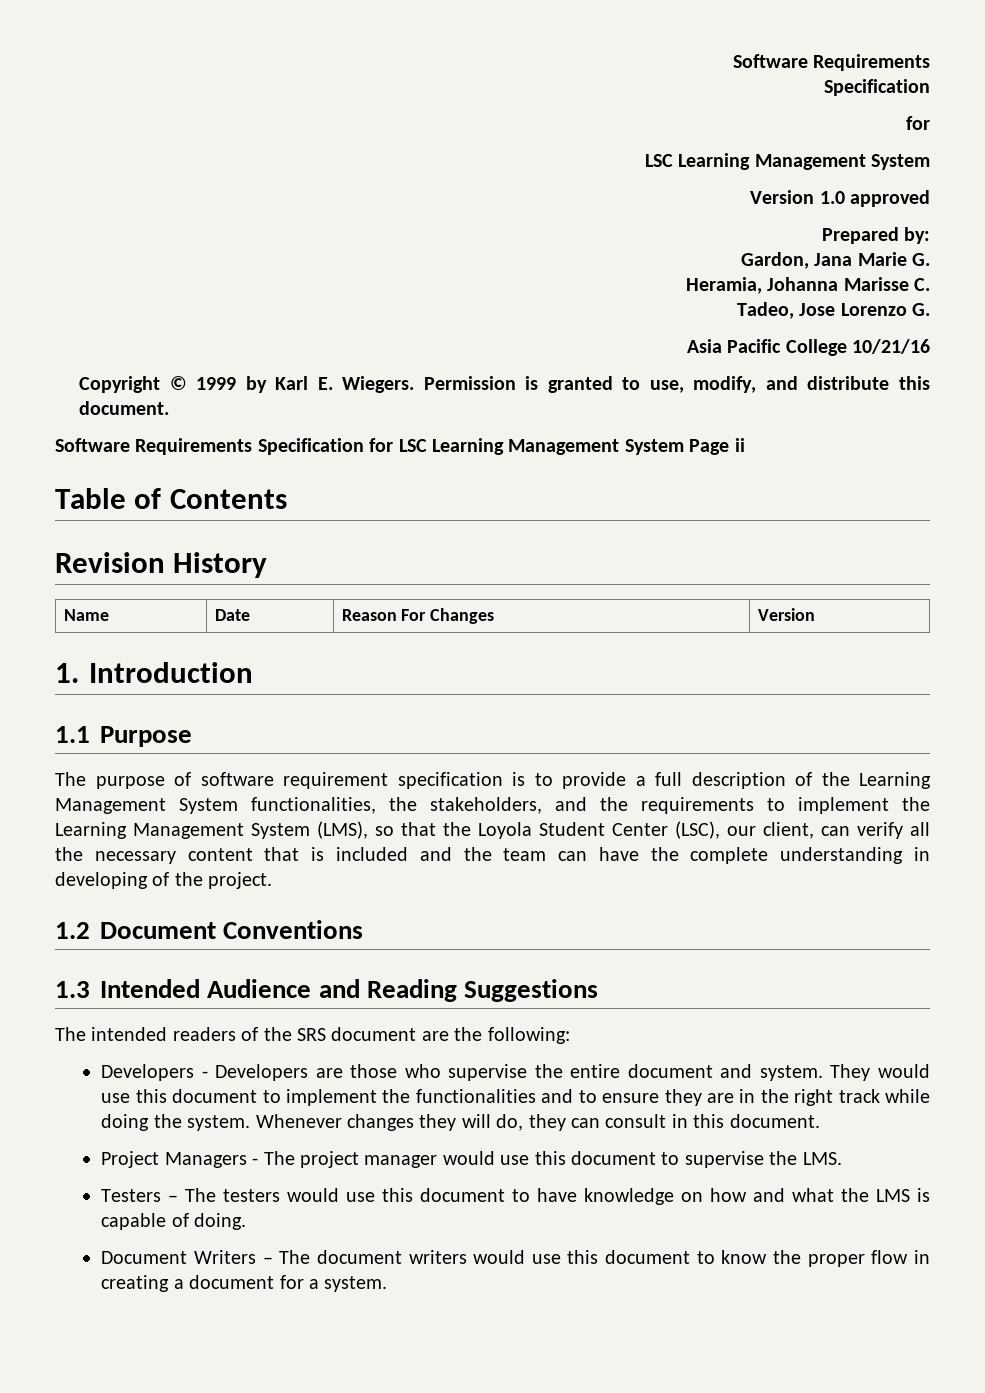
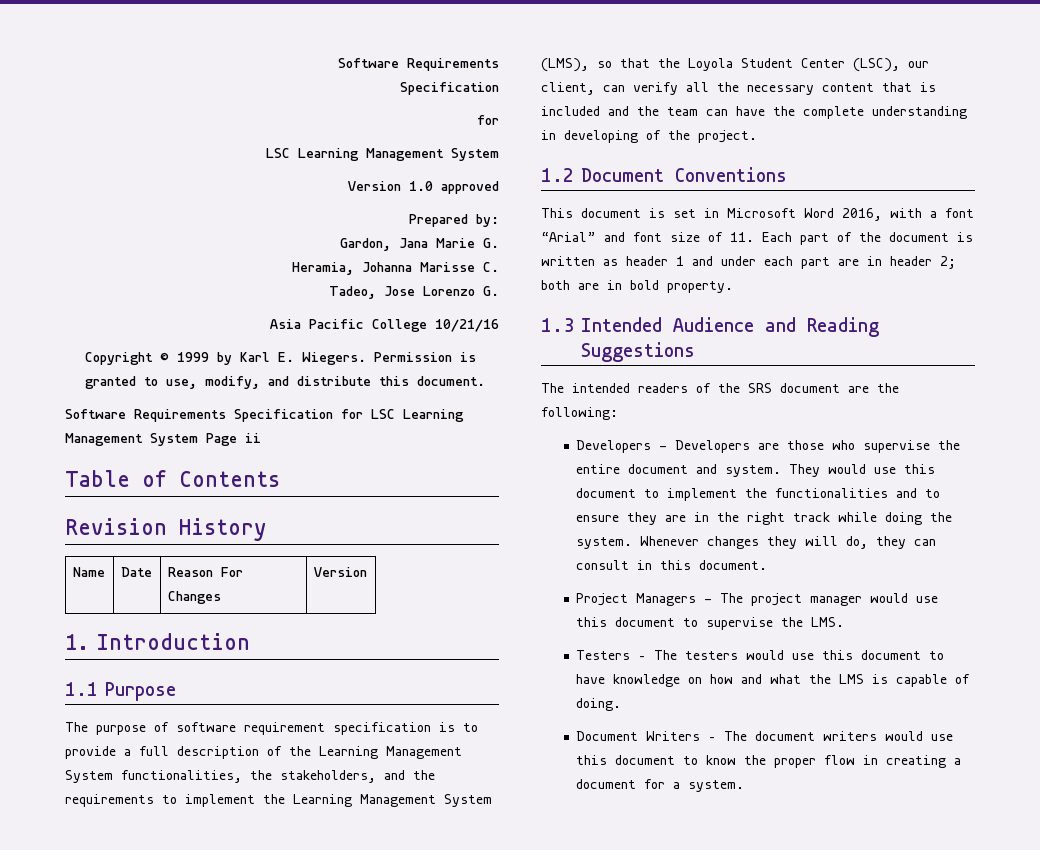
(364, 929) none -> [541,208,974,221] [541,232,973,245] [541,256,956,269] [541,280,733,293] // This document is set in Microsoft Word 2016, with a font “Arial” and font size of 11. Each part of the document is written as header 1 and under each part are in header 2; both are in bold property.

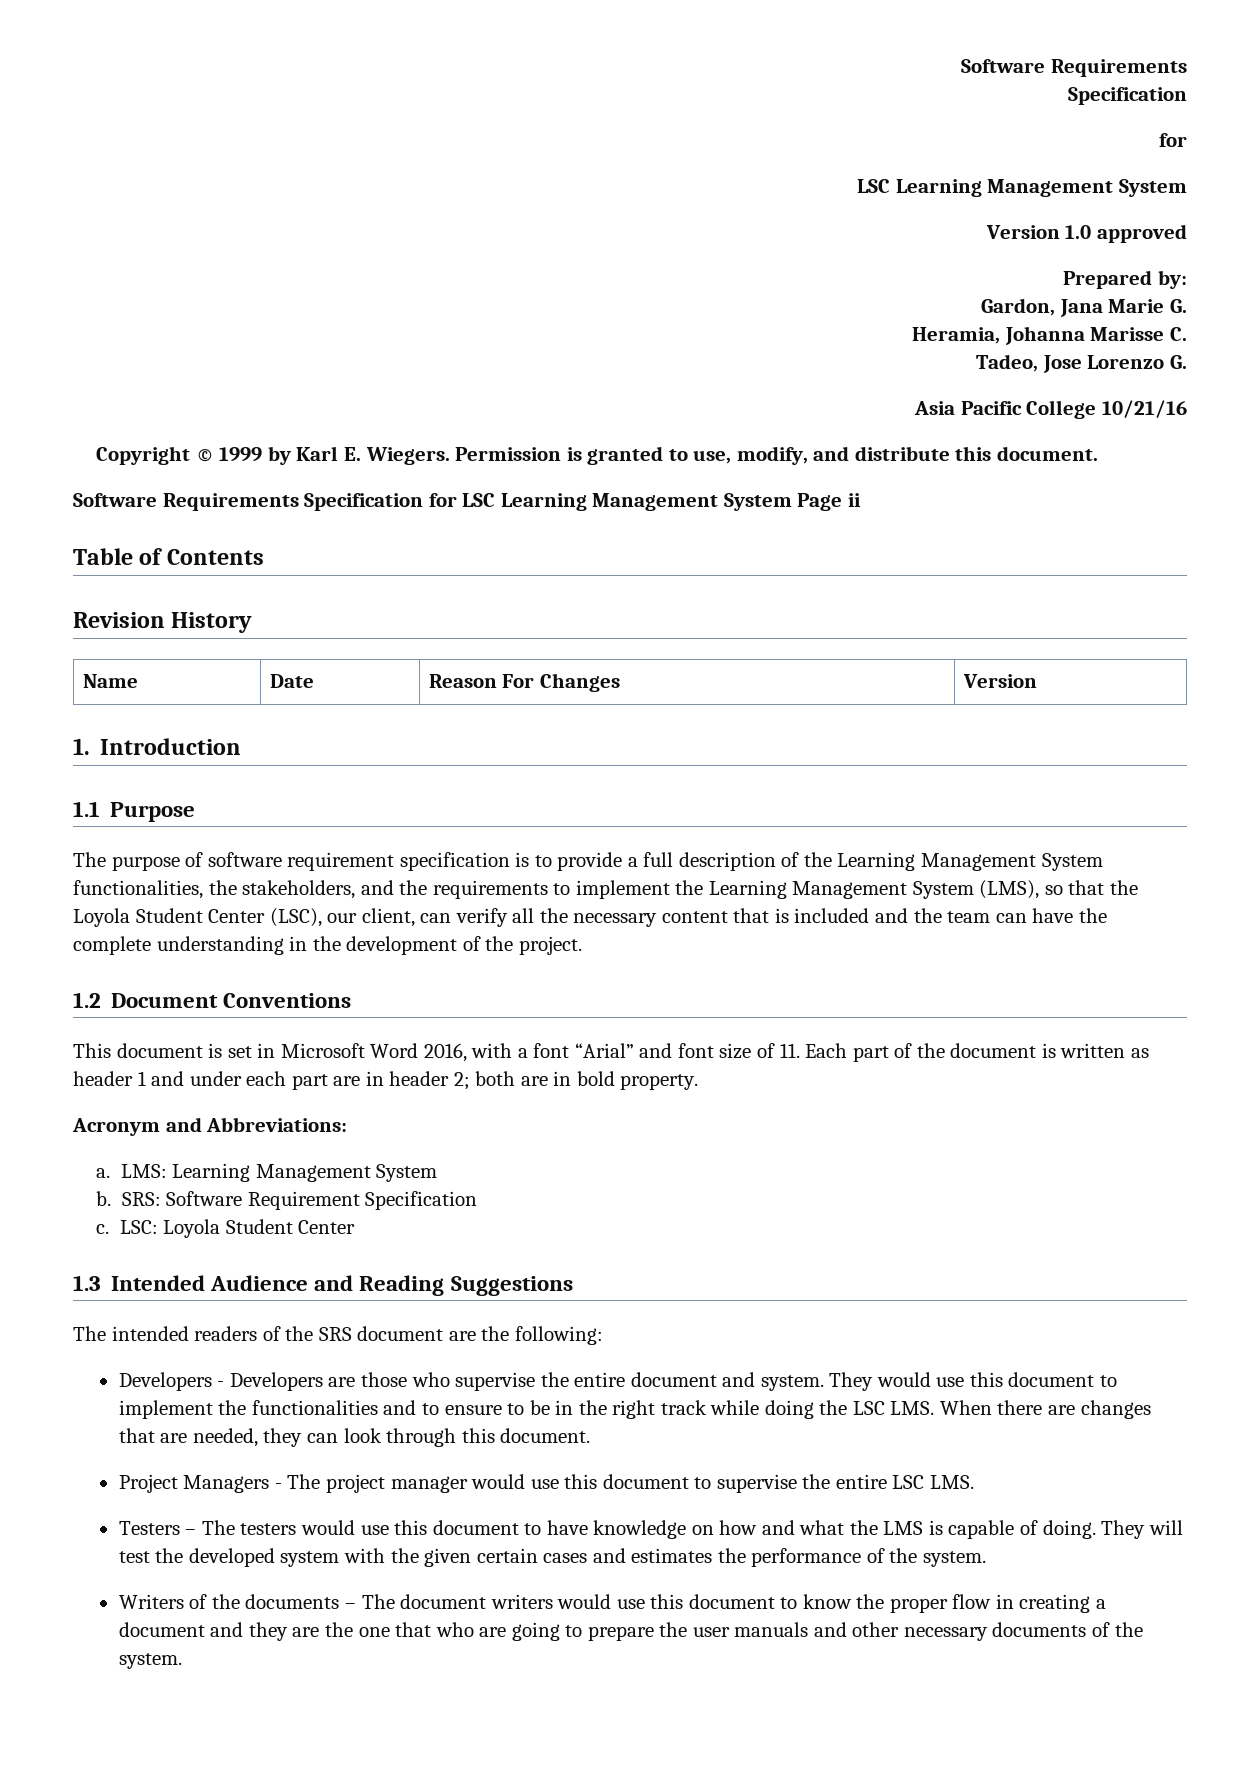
[564,130,638,143] developing -> [312,936,458,955] the development
(733, 287) none -> [72,1117,348,1136] [96,1163,438,1182] [96,1191,478,1210] [96,1219,356,1238] // Acronym and Abbreviations: // a. LMS: Learning Management System // b. SRS: Software Requirement Specification // c. LSC: Loyola Student Center
[627,512,687,525] they are -> [507,1400,550,1415] to be
[576,536,937,549] [576,560,653,570] system. Whenever changes they will do, they can consult in -> [852,1400,1151,1419] [118,1428,457,1447] LSC LMS. When there are changes that are needed, they can look through
(804, 622) none -> [835,1474,925,1489] entire LSC
[576,731,701,741] // Document Writers -> [1101,1520,1183,1539] [118,1548,986,1567] [118,1594,340,1609] They will test the developed system with the given certain cases and estimates the performance of the system. // Writers of the documents
[644,779,681,789] for a -> [210,1622,1143,1641] and they are the one that who are going to prepare the user manuals and other necessary documents of the

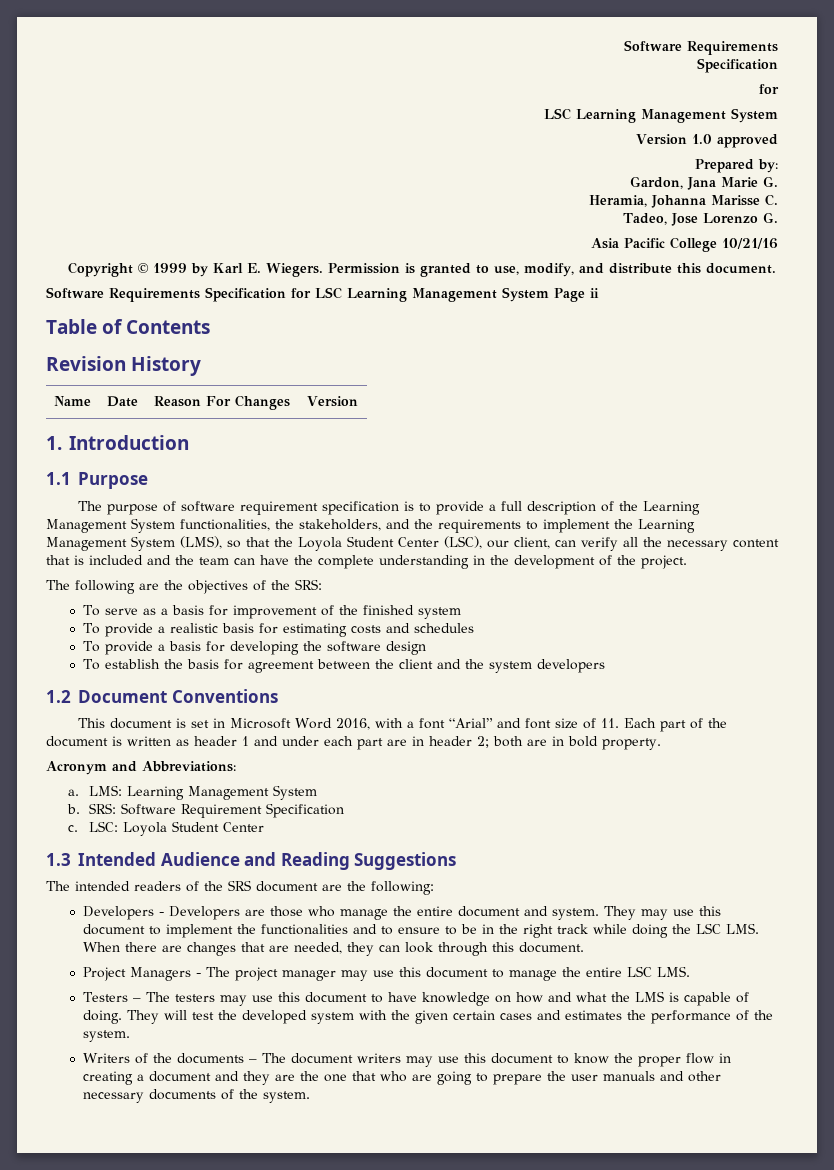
(582, 945) none -> [46,579,322,594] [83,605,461,619] [83,623,474,637] [83,641,426,655] [83,659,605,673] // The following are the objectives of the SRS: // To serve as a basis for improvement of the finished system // To provide a realistic basis for estimating costs and schedules // To provide a basis for developing the software design // To establish the basis for agreement between the client and the system developers
[455,1372,536,1391] supervise -> [340,909,389,920] manage
[876,1372,931,1387] would -> [641,909,669,920] may
[471,1474,797,1493] would use this document to supervise -> [341,967,558,981] may use this document to manage
[301,1520,356,1535] would -> [219,995,247,1006] may
[557,1594,612,1609] would -> [405,1056,433,1067] may

